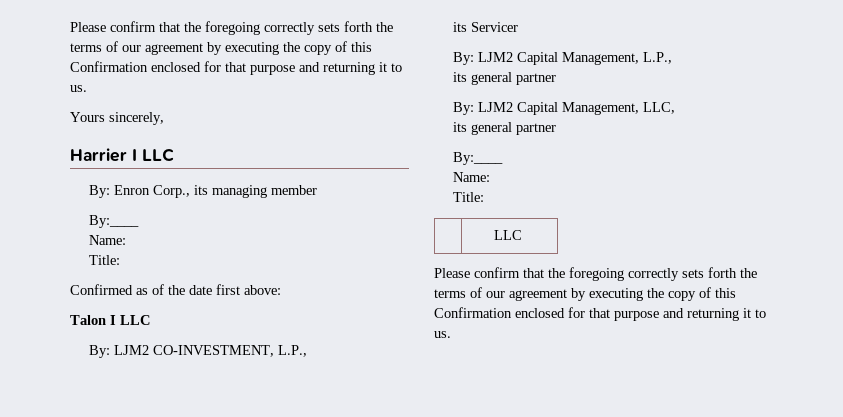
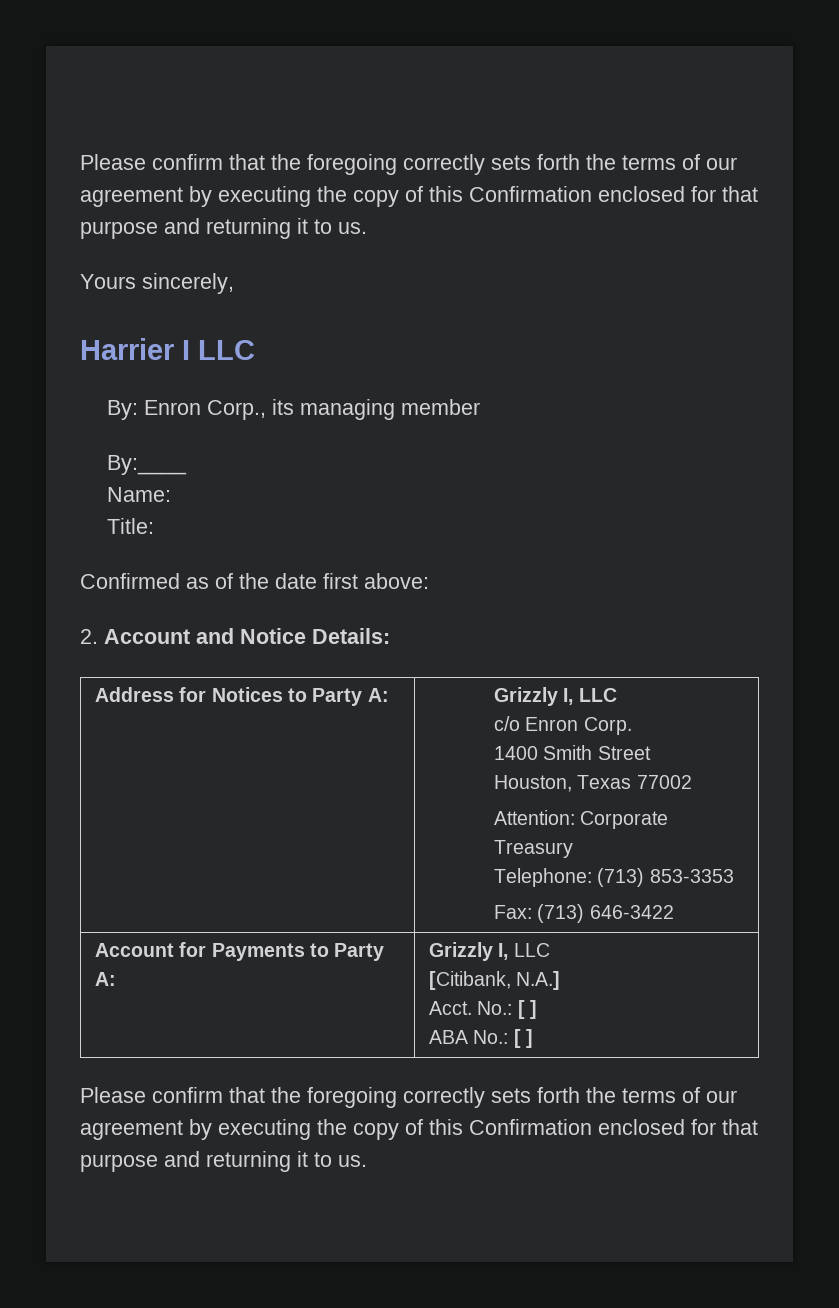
[70,315,150,325] [89,345,308,358] [453,22,519,32] [453,52,673,65] [453,72,557,85] [453,102,676,115] [453,122,557,135] [453,152,504,165] [453,172,491,182] [453,192,485,202] [494,230,523,240] Talon I LLC // By: LJM2 CO-INVESTMENT, L.P., // its Servicer // By: LJM2 Capital Management, L.P., // its general partner // By: LJM2 Capital Management, LLC, // its general partner // By:____ // Name: // Title: // | LLC -> [80,628,390,644] [95,687,389,706] [493,687,617,706] [493,716,632,735] [493,745,651,760] [493,775,692,792] [493,810,669,829] [493,840,573,858] [493,868,734,887] [493,904,674,923] [95,942,385,961] [95,972,117,986] [429,942,550,961] [429,971,561,990] [429,1000,538,1019] [429,1029,534,1048] 2. Account and Notice Details: // Address for Notices to Party A: | Grizzly I, LLC // c/o Enron Corp. // 1400 Smith Street // Houston, Texas 77002 // Attention: Corporate Treasury // Telephone: (713) 853-3353 // Fax: (713) 646-3422 // Account for Payments to Party A: | Grizzly I, LLC // [Citibank, N.A.] // Acct. No.: [ ] // ABA No.: [ ]

